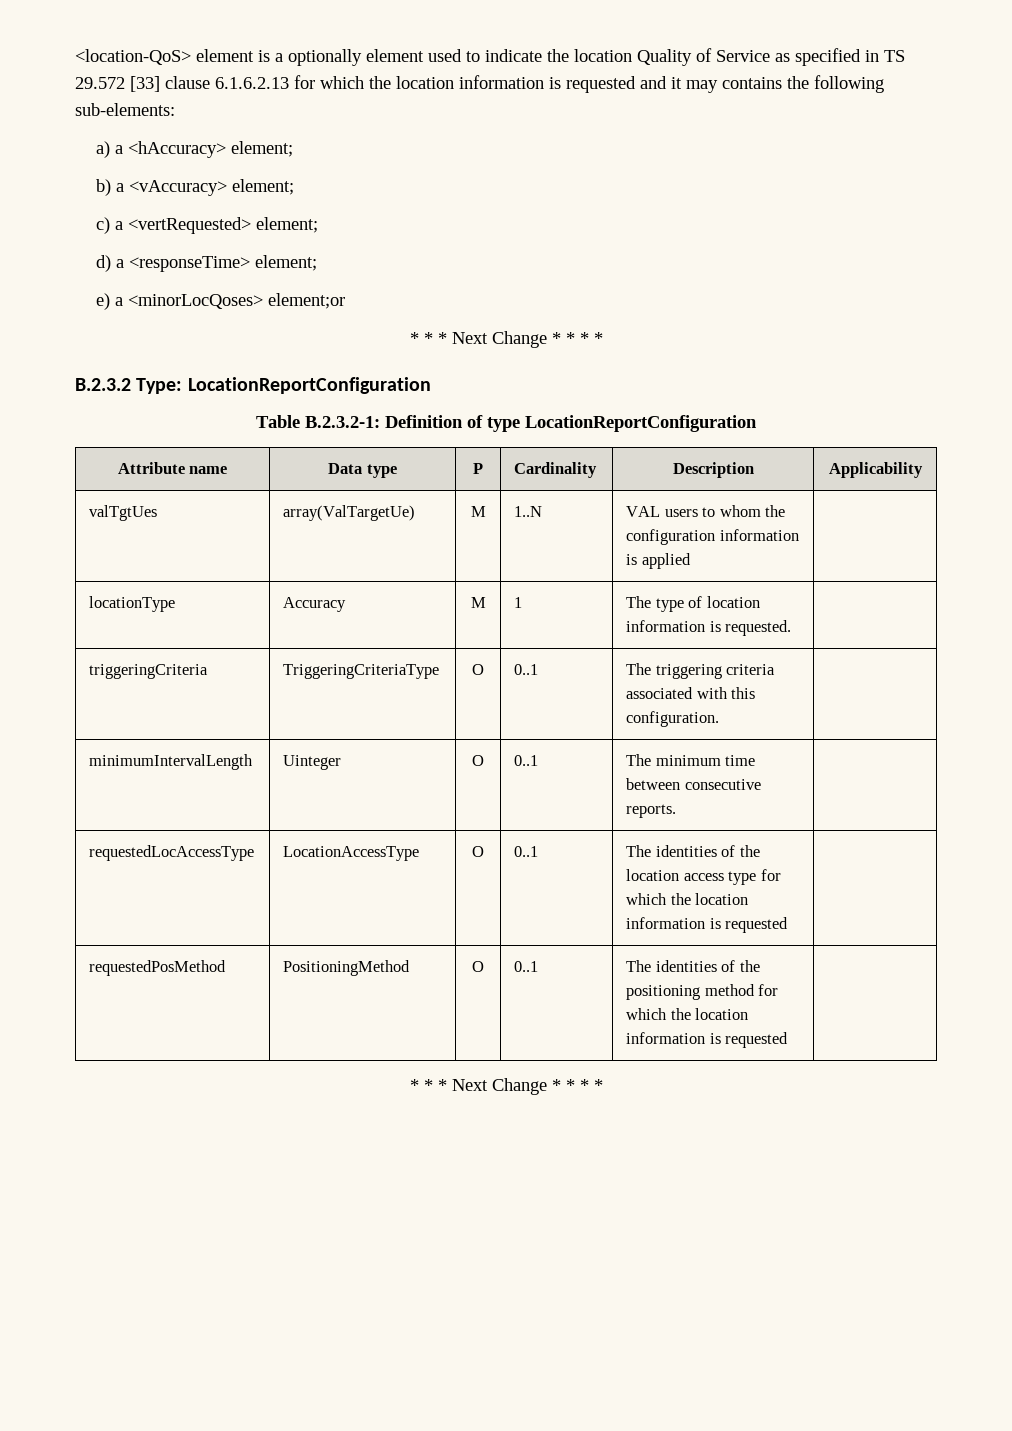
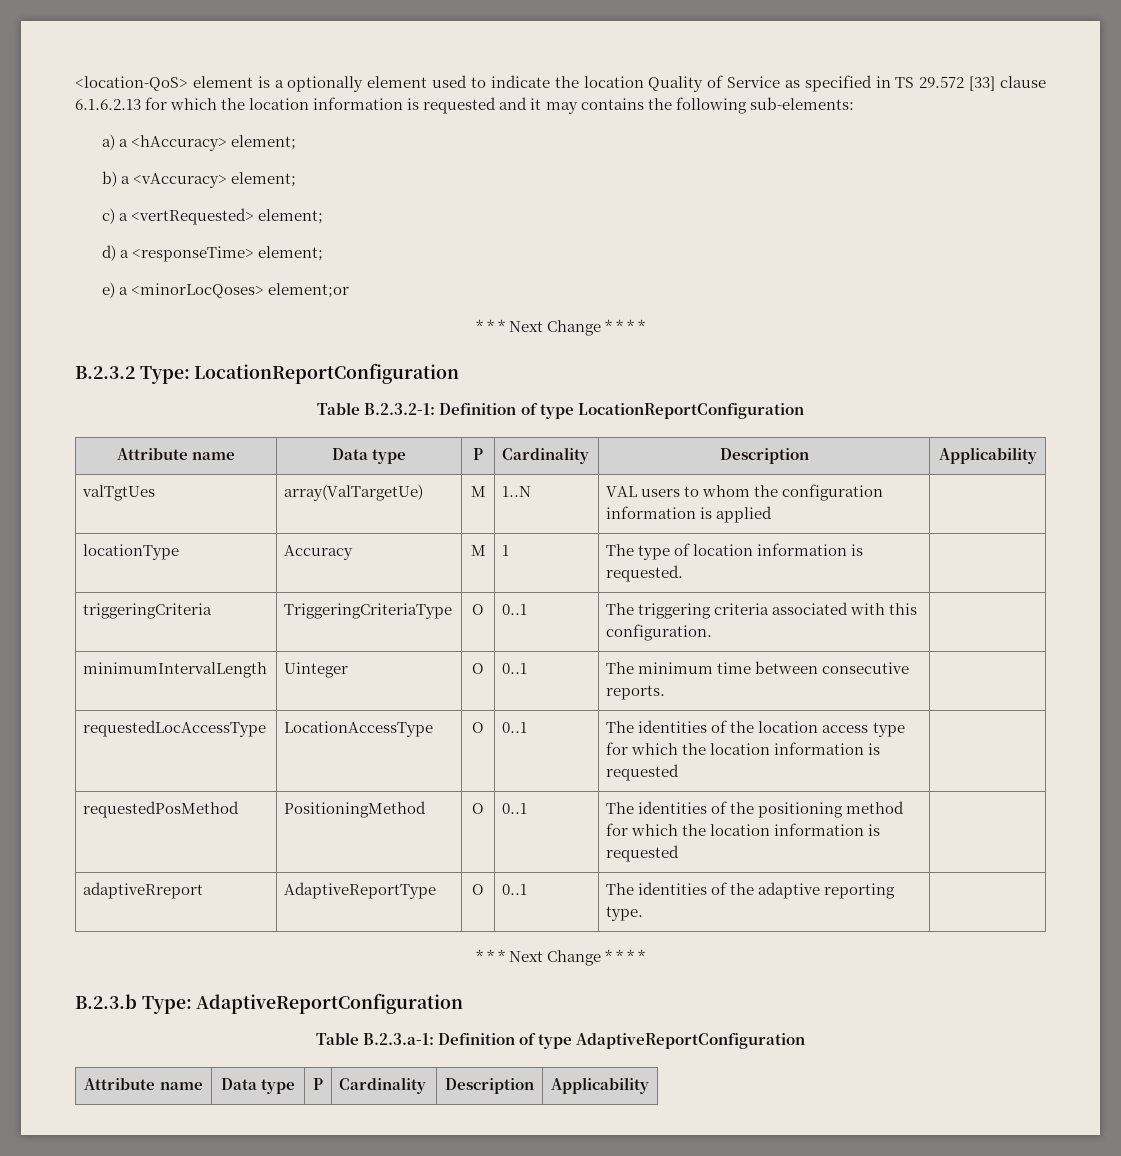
[409,1078,603,1095] // * * * Next Change * * * * -> [83,882,204,899] [284,882,437,899] [472,884,484,895] [502,884,528,895] [606,882,896,899] [606,906,644,921] [475,949,646,966] [75,993,464,1014] [315,1032,806,1049] [84,1078,203,1090] [220,1078,296,1094] [313,1078,323,1090] [339,1077,427,1094] [445,1078,534,1094] [551,1077,649,1094] // adaptiveRreport | AdaptiveReportType | O | 0..1 | The identities of the adaptive reporting type. | // * * * Next Change * * * * // B.2.3.b Type: AdaptiveReportConfiguration // Table B.2.3.a-1: Definition of type AdaptiveReportConfiguration // Attribute name | Data type | P | Cardinality | Description | Applicability

